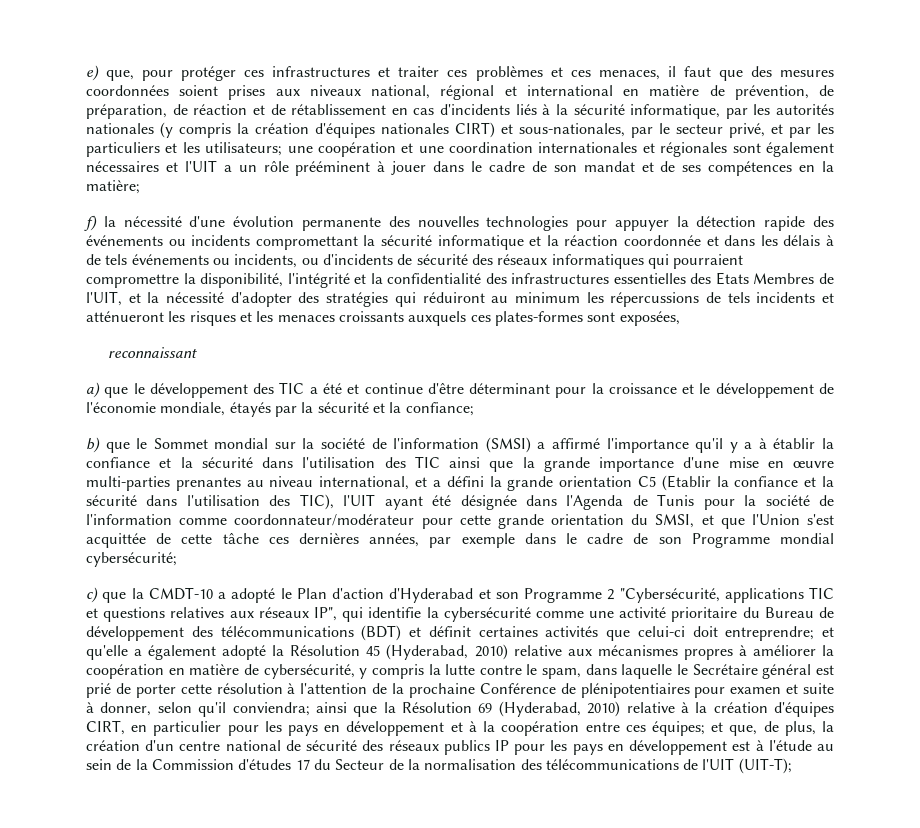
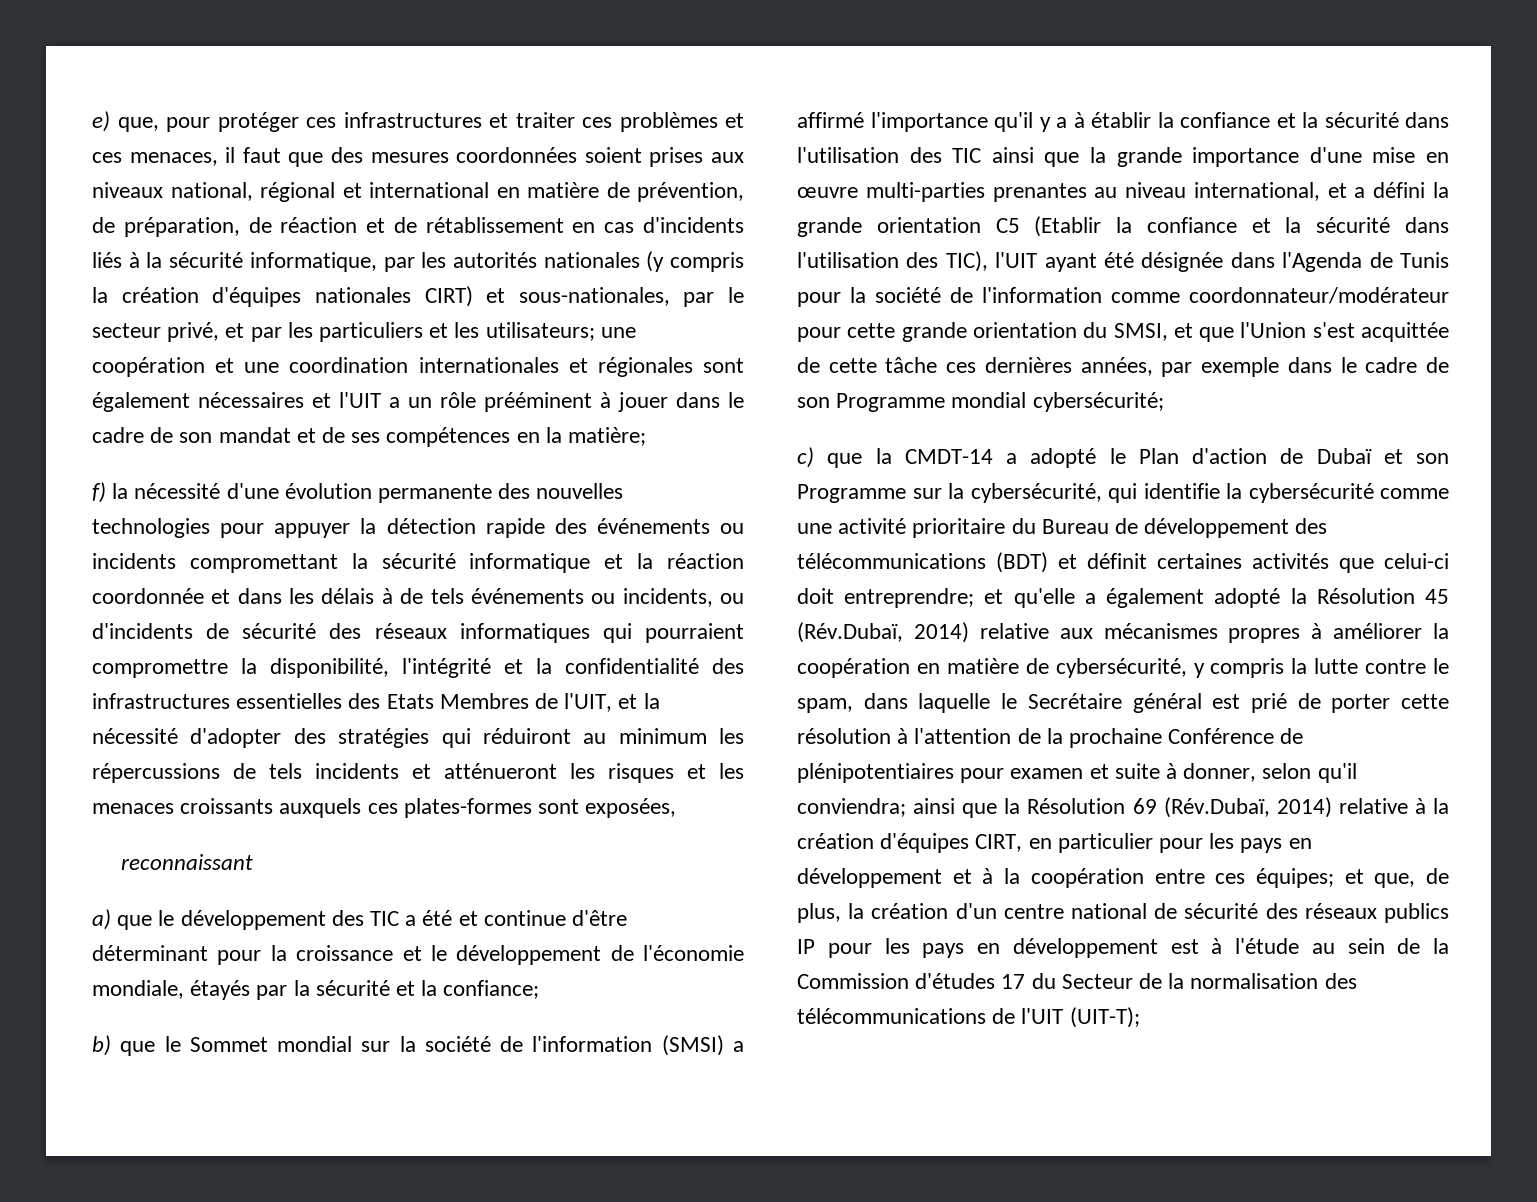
[148,587,213,600] CMDT-10 -> [904,449,993,464] CMDT-14
[389,588,474,603] d'Hyderabad -> [1280,448,1372,464] de Dubaï
[607,587,834,603] [86,607,337,622] 2 "Cybersécurité, applications TIC et questions relatives aux réseaux IP", -> [912,483,1102,503] sur la cybersécurité,
[386,644,508,660] (Hyderabad, 2010) -> [797,622,969,643] (Rév.Dubaï, 2014)
[498,701,621,717] (Hyderabad, 2010) -> [1163,797,1332,818] (Rév.Dubaï, 2014)

